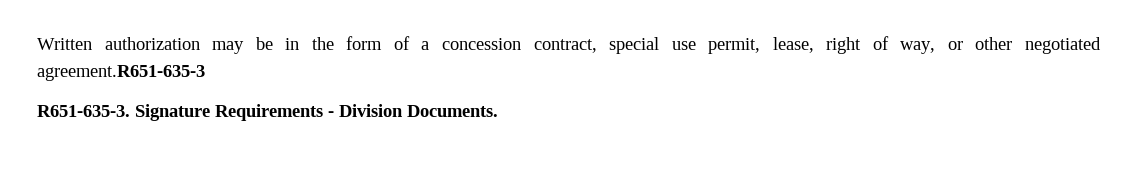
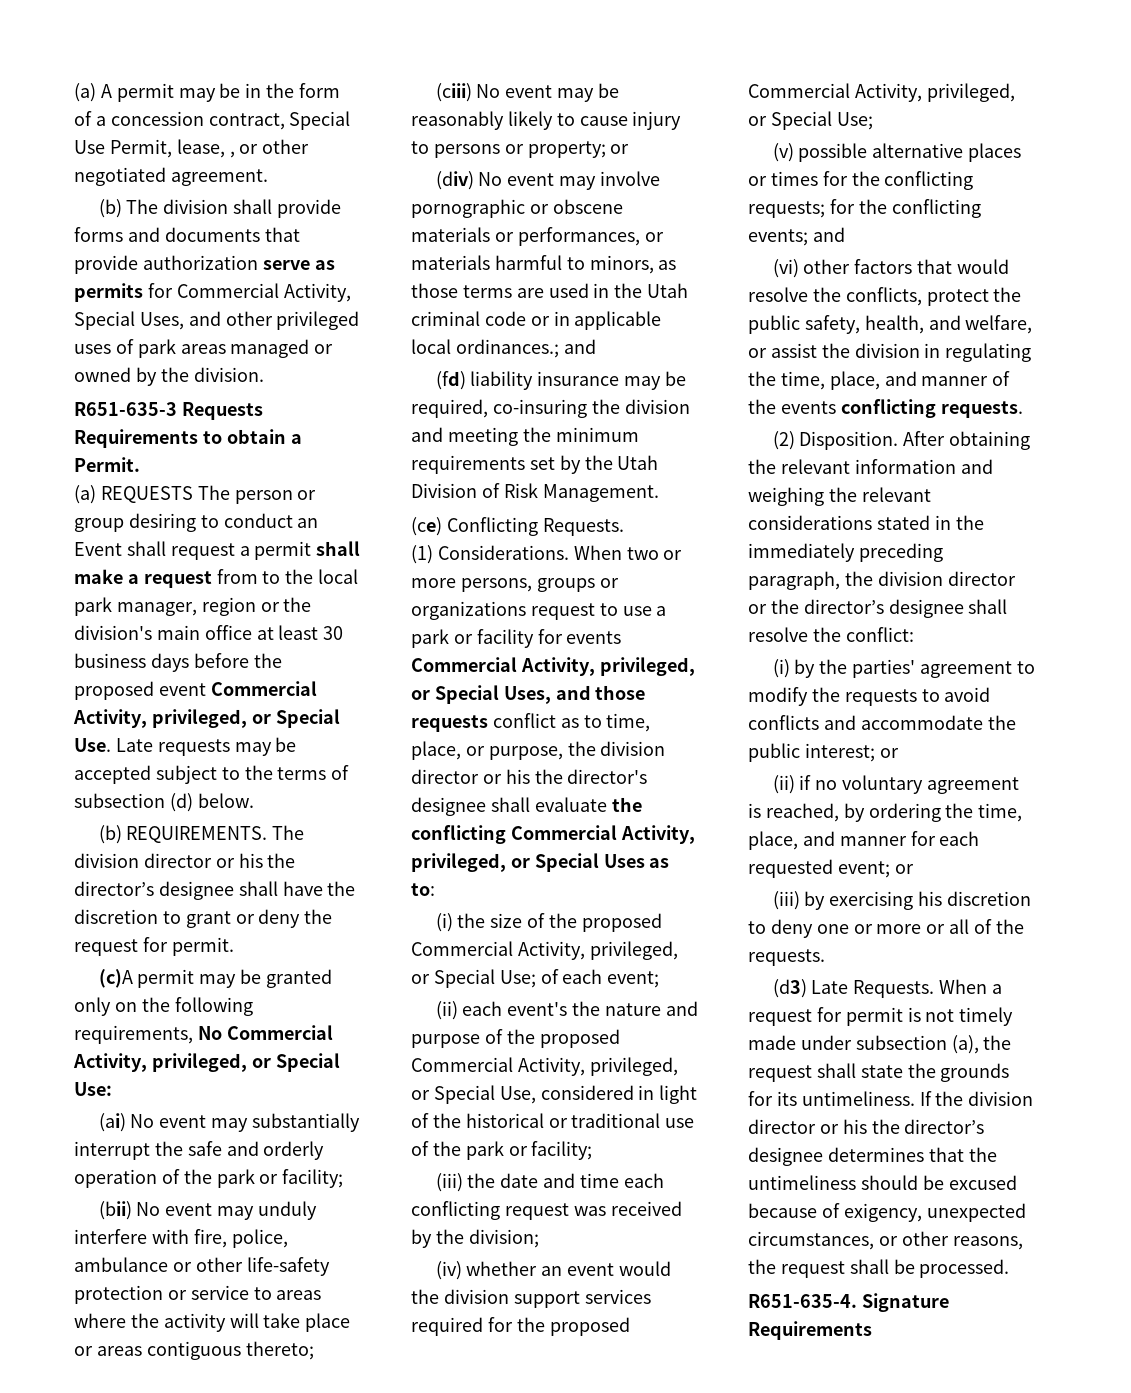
[37,37,200,50] Written authorization -> [74,83,174,102] (a) A permit
[609,36,1101,54] [37,65,205,81] [37,104,498,121] special use permit, lease, right of way, or other negotiated agreement.R651-635-3 // R651-635-3. Signature Requirements - Division Documents. -> [289,111,351,130] [74,139,310,158] [74,167,268,186] [98,199,341,218] [74,227,300,242] [74,255,335,274] [74,283,351,302] [74,311,360,330] [74,339,334,358] [74,367,264,386] [74,402,263,420] [74,429,302,448] [74,457,140,472] [74,485,317,504] [74,513,319,532] [74,541,361,560] [74,569,359,588] [74,597,312,616] [74,625,344,640] [74,653,282,672] [74,681,317,700] [73,709,340,728] [74,737,297,756] [74,765,350,784] [74,793,254,812] [98,825,305,844] [74,853,296,868] [74,881,356,900] [74,909,333,928] [74,937,234,956] [98,969,332,988] [74,997,253,1016] [74,1025,333,1044] [73,1053,340,1072] [74,1082,112,1096] [98,1113,360,1132] [74,1141,325,1160] [74,1169,344,1188] [98,1201,317,1220] [74,1229,288,1248] [74,1257,330,1276] [74,1285,322,1304] [74,1313,351,1332] [74,1341,314,1360] [435,83,619,102] [411,111,682,130] [411,141,630,158] [435,171,660,190] [411,199,623,218] [411,227,664,246] [411,255,677,274] [411,283,689,298] [411,311,662,330] [411,339,596,358] [435,371,686,390] [411,399,690,418] [411,427,639,446] [411,455,659,474] [411,483,659,502] [411,517,624,536] [411,545,683,564] [411,578,619,592] [411,601,667,620] [411,629,622,648] [411,657,695,676] [411,685,646,704] [411,713,651,732] [411,741,666,760] [411,769,648,784] [411,797,642,816] [411,825,695,844] [411,853,670,872] [411,883,435,896] [435,913,662,932] [411,941,678,960] [411,969,660,988] [435,1001,698,1020] [411,1029,620,1048] [411,1057,678,1076] [411,1085,698,1104] [411,1113,695,1128] [411,1141,593,1160] [435,1173,664,1192] [411,1201,682,1220] [411,1229,539,1248] [435,1261,671,1280] [411,1289,651,1308] [411,1317,630,1336] [748,83,1015,102] [748,111,873,130] [772,143,1022,162] [748,171,974,190] [748,199,981,218] [748,227,845,246] [772,259,1009,278] [748,287,1022,306] [748,315,1033,334] [748,343,1032,362] [748,371,1011,390] [748,399,1023,418] [772,431,1031,450] [748,459,993,474] [748,487,931,506] [748,515,984,530] [748,543,943,562] [748,571,1016,590] [748,599,1008,618] [748,627,914,642] [772,659,1035,678] [748,687,991,706] [748,715,1016,730] [748,743,899,762] [772,775,1019,794] [748,803,1023,822] [748,831,980,850] [748,859,914,878] [772,891,1031,910] [748,919,1024,938] [748,949,825,966] [772,979,1002,998] [748,1007,1014,1026] [748,1035,1012,1054] [748,1063,1010,1082] [748,1091,1034,1106] [748,1119,985,1134] [748,1147,997,1166] [748,1175,1017,1190] [748,1203,1026,1222] [748,1231,1023,1250] [748,1259,1010,1278] [748,1293,949,1312] [748,1321,872,1340] Special Use Permit, lease, , or other negotiated agreement. // (b) The division shall provide forms and documents that provide authorization serve as permits for Commercial Activity, Special Uses, and other privileged uses of park areas managed or owned by the division. // R651-635-3 Requests Requirements to obtain a Permit. // (a) REQUESTS The person or group desiring to conduct an Event shall request a permit shall make a request from to the local park manager, region or the division's main office at least 30 business days before the proposed event Commercial Activity, privileged, or Special Use. Late requests may be accepted subject to the terms of subsection (d) below. // (b) REQUIREMENTS. The division director or his the director’s designee shall have the discretion to grant or deny the request for permit. // (c)A permit may be granted only on the following requirements, No Commercial Activity, privileged, or Special Use: // (ai) No event may substantially interrupt the safe and orderly operation of the park or facility; // (bii) No event may unduly interfere with fire, police, ambulance or other life-safety protection or service to areas where the activity will take place or areas contiguous thereto; // (ciii) No event may be reasonably likely to cause injury to persons or property; or // (div) No event may involve pornographic or obscene materials or performances, or materials harmful to minors, as those terms are used in the Utah criminal code or in applicable local ordinances.; and // (fd) liability insurance may be required, co-insuring the division and meeting the minimum requirements set by the Utah Division of Risk Management. // (ce) Conflicting Requests. // (1) Considerations. When two or more persons, groups or organizations request to use a park or facility for events Commercial Activity, privileged, or Special Uses, and those requests conflict as to time, place, or purpose, the division director or his the director's designee shall evaluate the conflicting Commercial Activity, privileged, or Special Uses as to: // (i) the size of the proposed Commercial Activity, privileged, or Special Use; of each event; // (ii) each event's the nature and purpose of the proposed Commercial Activity, privileged, or Special Use, considered in light of the historical or traditional use of the park or facility; // (iii) the date and time each conflicting request was received by the division; // (iv) whether an event would the division support services required for the proposed Commercial Activity, privileged, or Special Use; // (v) possible alternative places or times for the conflicting requests; for the conflicting events; and // (vi) other factors that would resolve the conflicts, protect the public safety, health, and welfare, or assist the division in regulating the time, place, and manner of the events conflicting requests. // (2) Disposition. After obtaining the relevant information and weighing the relevant considerations stated in the immediately preceding paragraph, the division director or the director’s designee shall resolve the conflict: // (i) by the parties' agreement to modify the requests to avoid conflicts and accommodate the public interest; or // (ii) if no voluntary agreement is reached, by ordering the time, place, and manner for each requested event; or // (iii) by exercising his discretion to deny one or more or all of the requests. // (d3) Late Requests. When a request for permit is not timely made under subsection (a), the request shall state the grounds for its untimeliness. If the division director or his the director’s designee determines that the untimeliness should be excused because of exigency, unexpected circumstances, or other reasons, the request shall be processed. // R651-635-4. Signature Requirements

